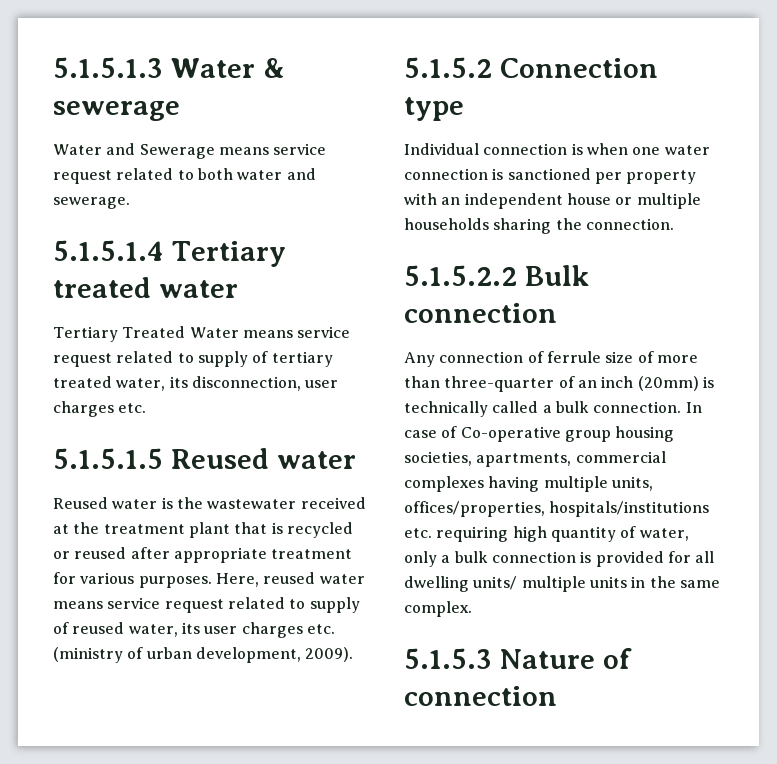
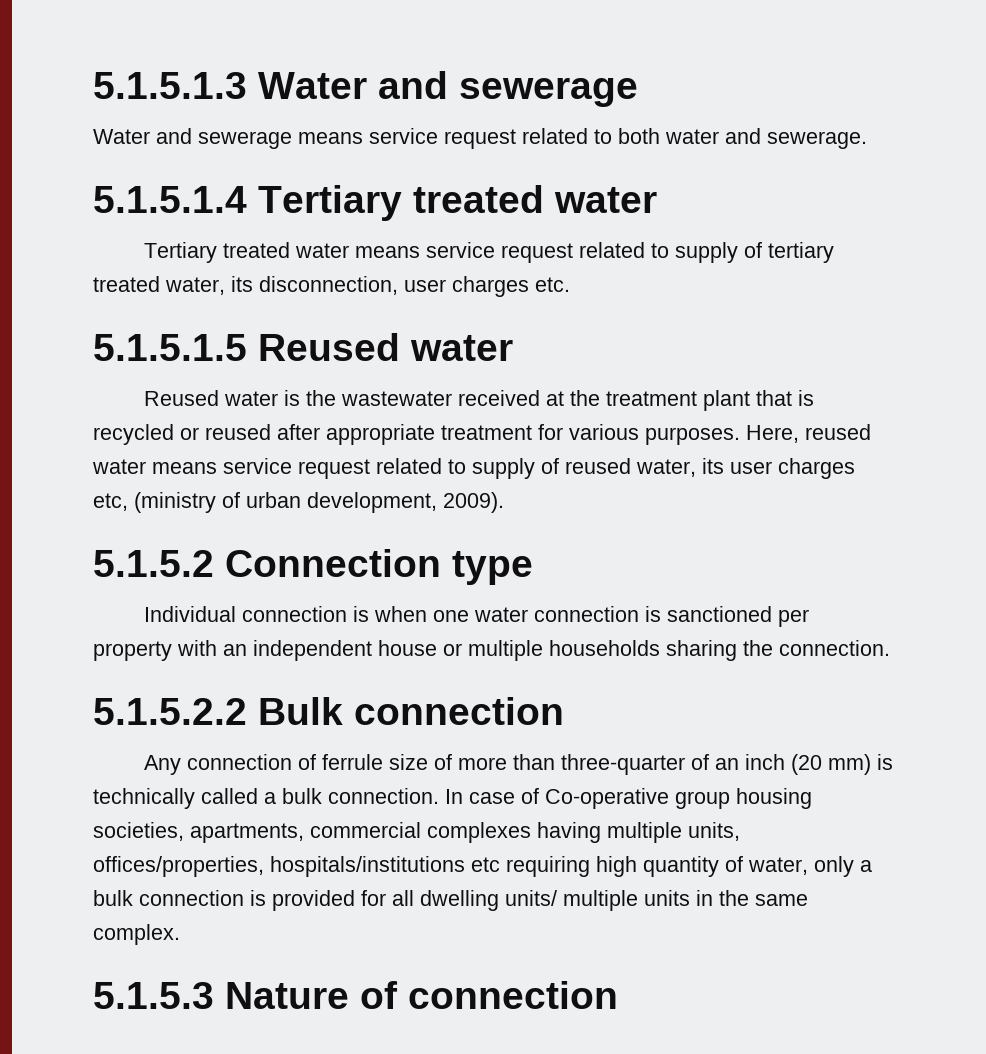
[262,58,285,78] & -> [378,71,448,99] and
[139,144,215,159] Sewerage -> [198,131,292,149] sewerage
[122,326,239,338] Treated Water -> [222,242,349,258] treated water
[306,624,335,634] etc. -> [93,493,128,511] etc,
[637,376,699,391] (20mm) -> [790,754,871,775] (20 mm)
[404,528,432,538] etc. -> [471,857,500,872] etc

